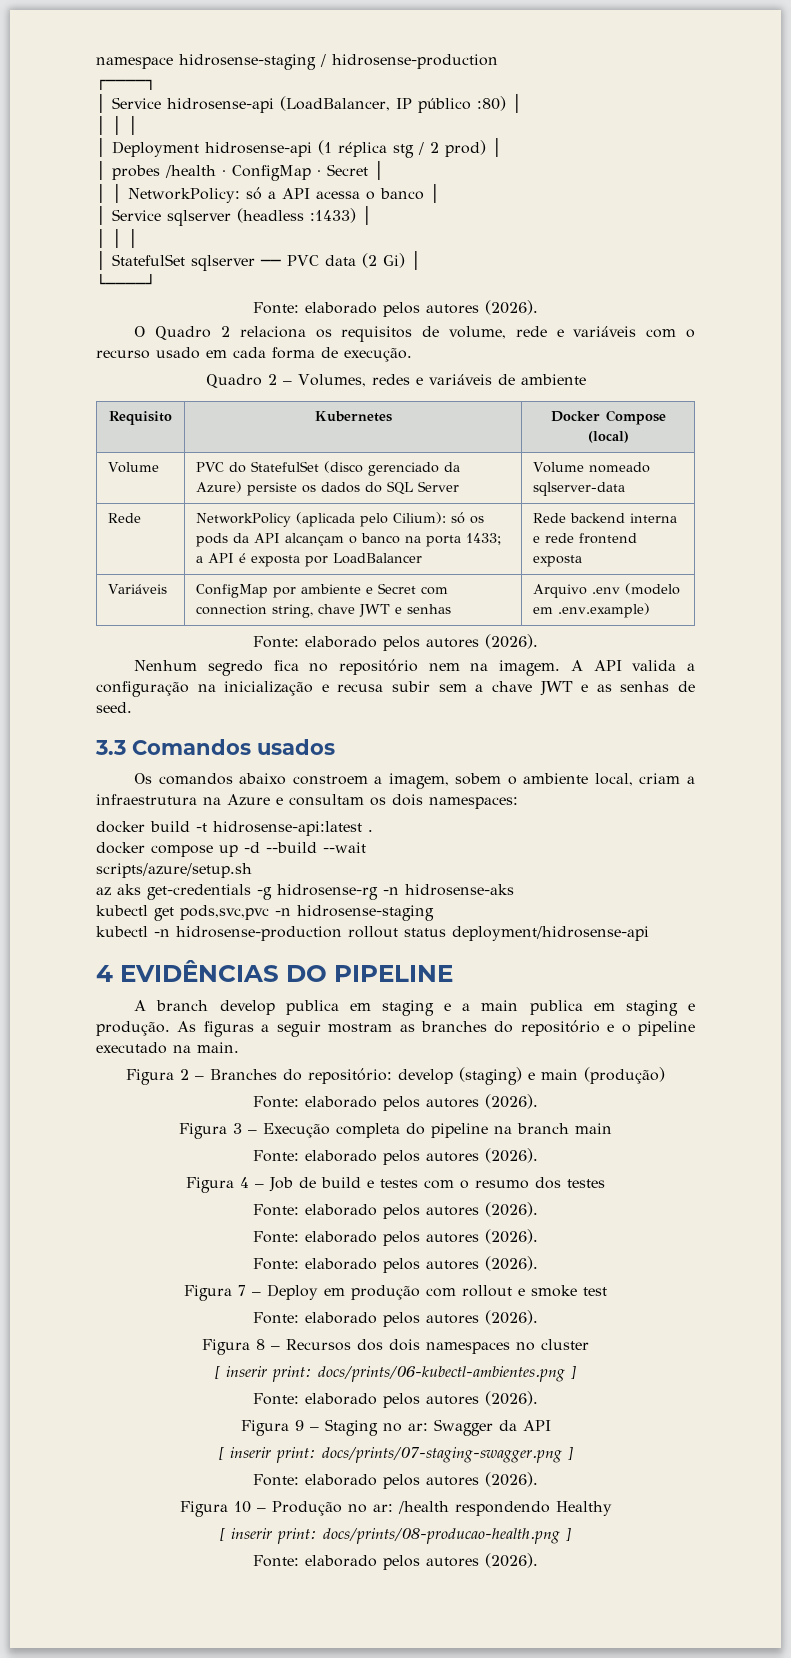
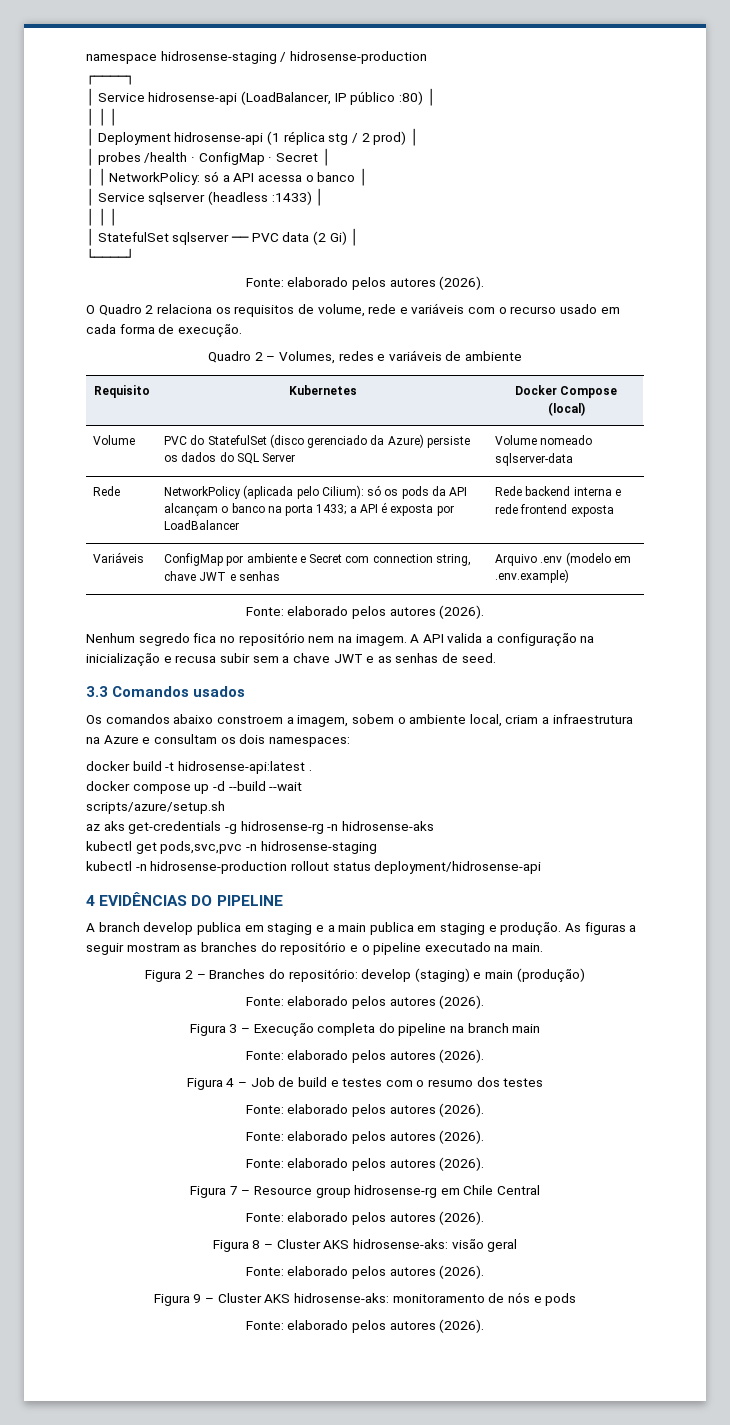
[267,1284,607,1300] Deploy em produção com rollout e smoke test -> [253,1185,541,1198] Resource group hidrosense-rg em Chile Central
[286,1339,589,1354] [215,1365,576,1382] Recursos dos dois namespaces no cluster // [ inserir print: docs/prints/06-kubectl-ambientes.png ] -> [276,1239,518,1252] Cluster AKS hidrosense-aks: visão geral
[324,1419,551,1436] [218,1446,573,1463] [253,1472,538,1489] [179,1501,612,1517] [220,1527,571,1544] [253,1553,538,1570] Staging no ar: Swagger da API // [ inserir print: docs/prints/07-staging-swagger.png ] // Fonte: elaborado pelos autores (2026). // Figura 10 – Produção no ar: /health respondendo Healthy // [ inserir print: docs/prints/08-producao-health.png ] // Fonte: elaborado pelos autores (2026). -> [217,1292,577,1306] [245,1319,485,1333] Cluster AKS hidrosense-aks: monitoramento de nós e pods // Fonte: elaborado pelos autores (2026).

